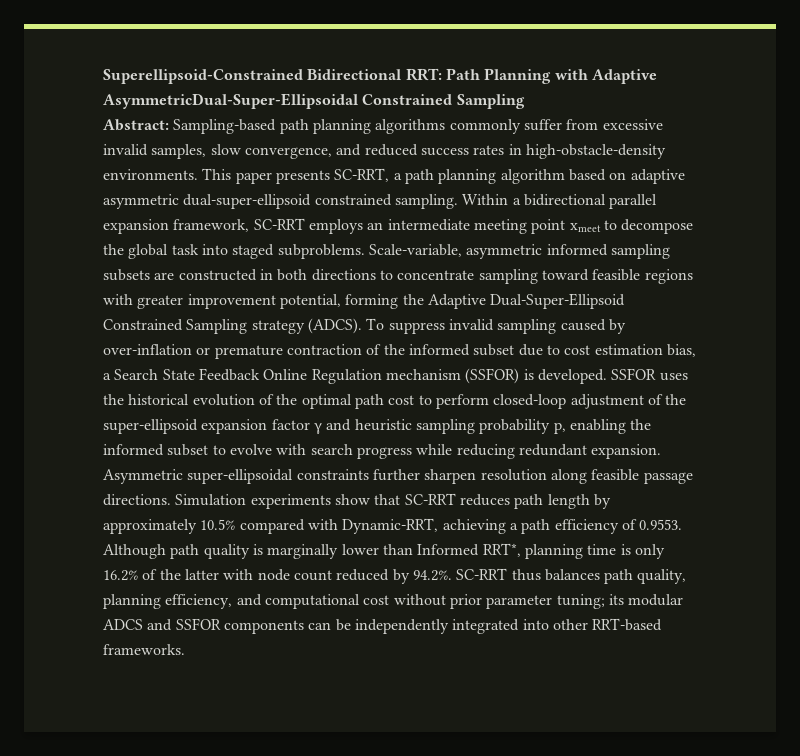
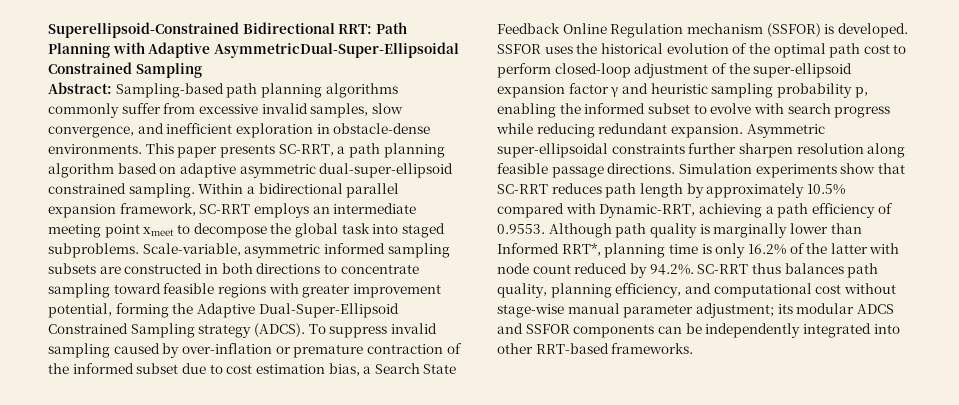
[364,144,666,159] reduced success rates in high-obstacle-density -> [166,123,431,138] inefficient exploration in obstacle-dense
[449,594,605,609] prior parameter tuning; -> [497,303,774,318] stage-wise manual parameter adjustment;

